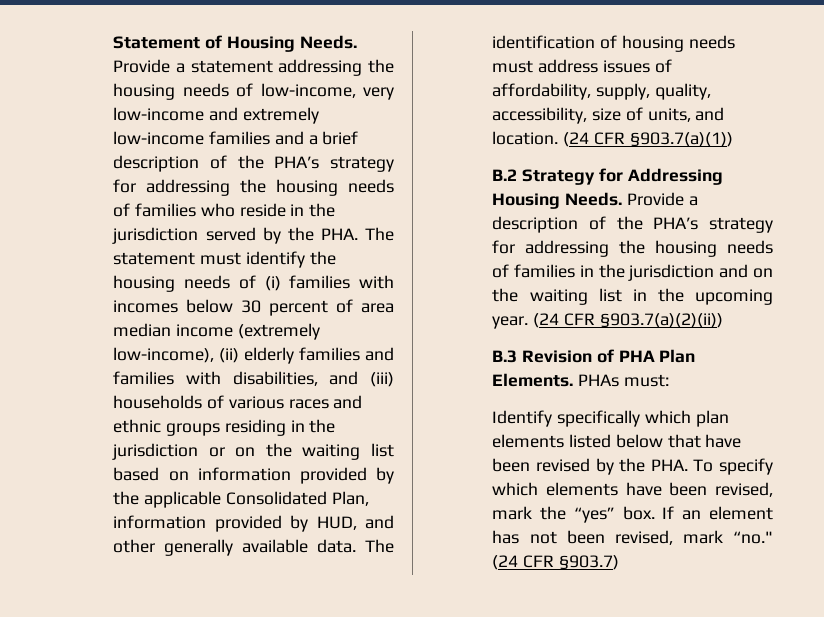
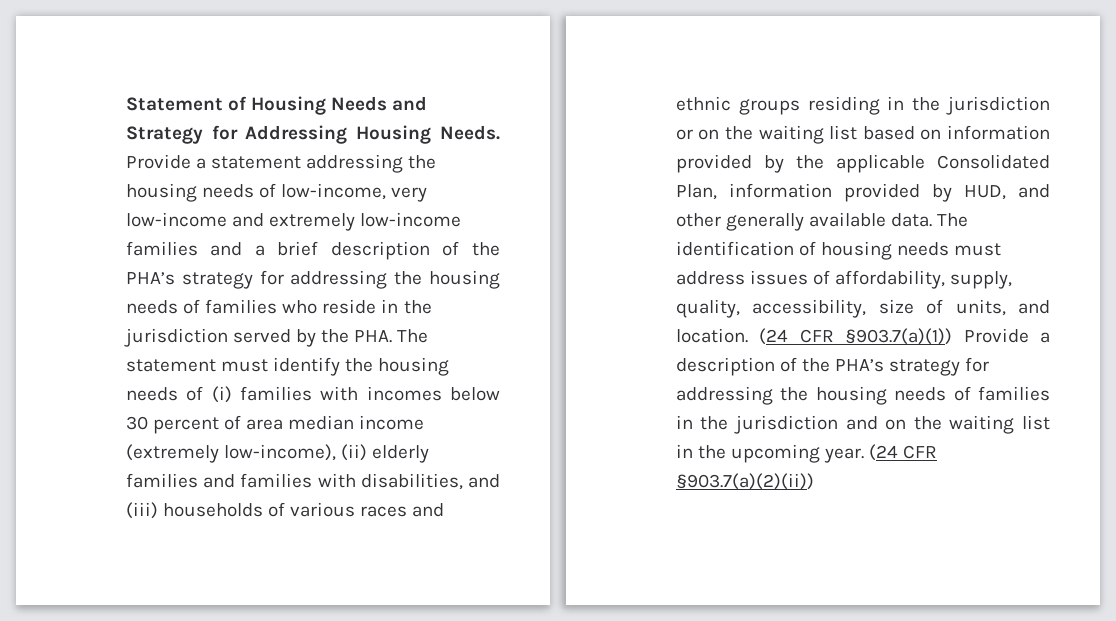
(295, 44) none -> [331,96,428,111] [125,125,432,144] Needs and Strategy for Addressing Housing
[492,168,723,185] [492,192,623,209] // B.2 Strategy for Addressing Housing Needs. -> (953, 336) none
[492,349,696,363] [492,373,669,387] [492,410,729,427] [492,434,742,448] [492,458,773,475] [492,482,773,497] [492,506,773,523] [492,530,773,545] [492,555,619,570] // B.3 Revision of PHA Plan Elements. PHAs must: // Identify specifically which plan elements listed below that have been revised by the PHA. To specify which elements have been revised, mark the “yes” box. If an element has not been revised, mark “no." (24 CFR §903.7) -> (814, 481) none

